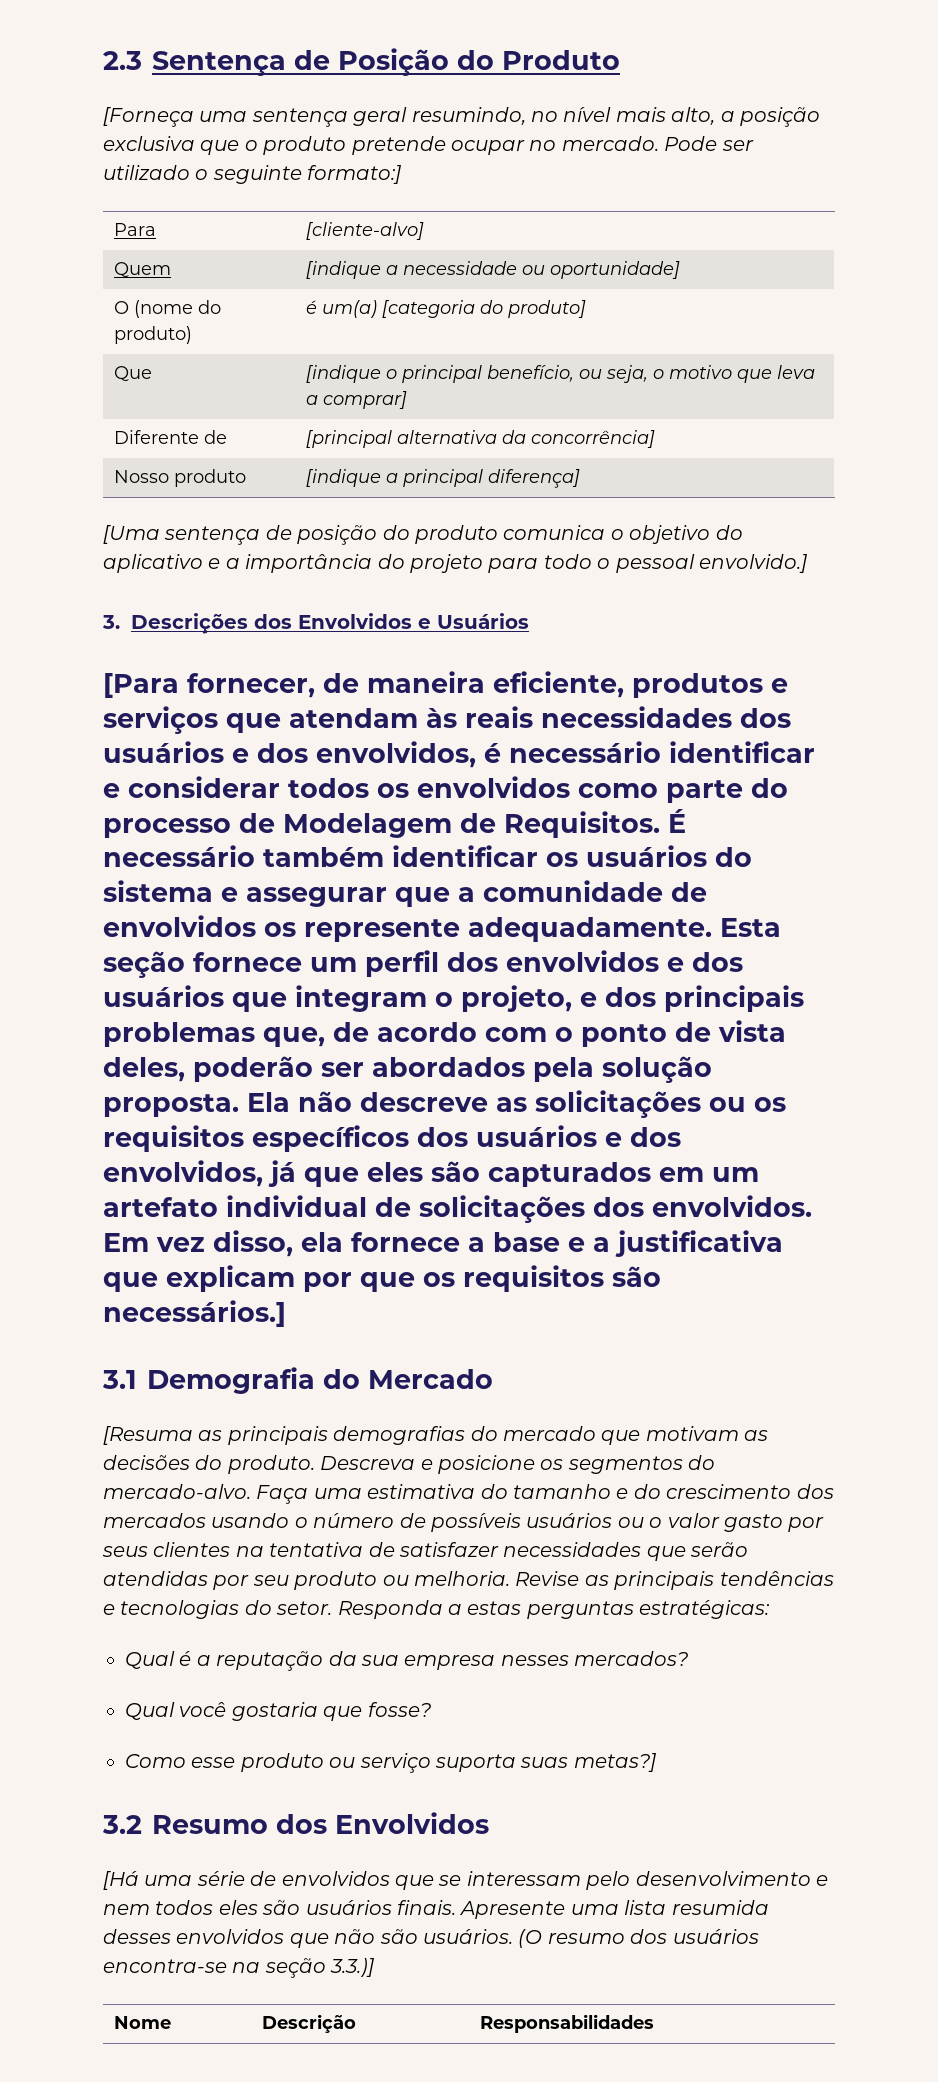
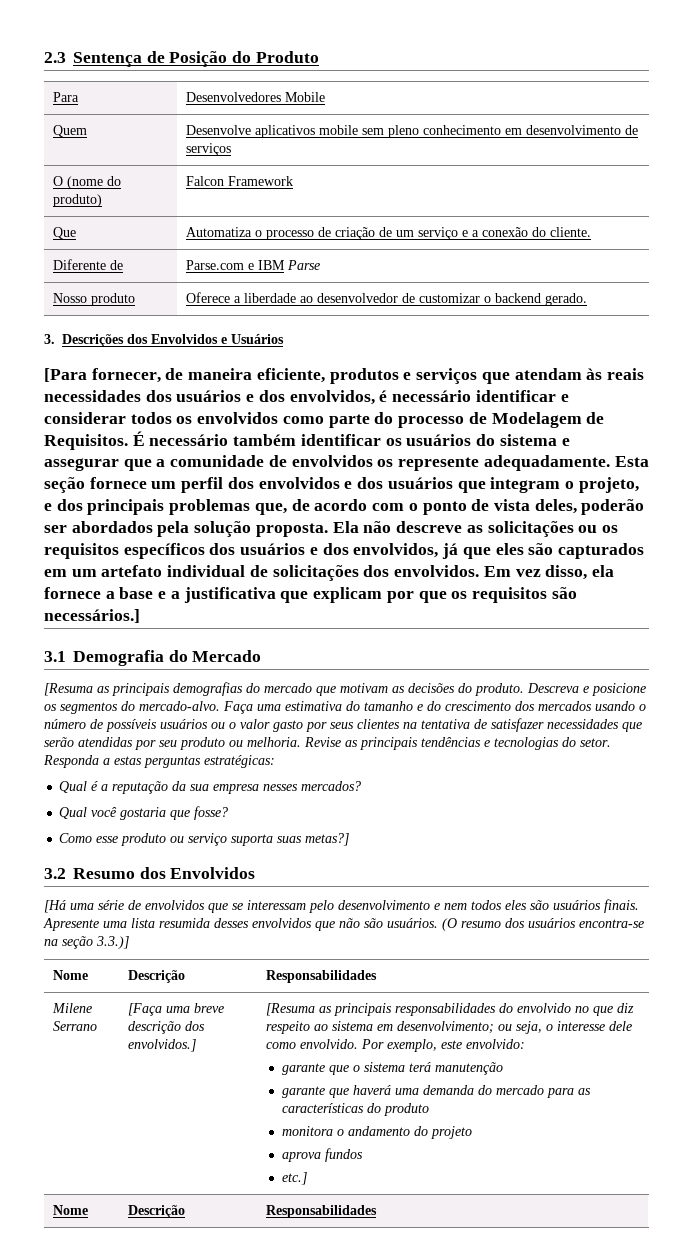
[103,107,820,127] [103,136,754,155] [103,165,403,184] // [Forneça uma sentença geral resumindo, no nível mais alto, a posição exclusiva que o produto pretende ocupar no mercado. Pode ser utilizado o seguinte formato:] -> (319, 57) none
[306,222,425,240] [cliente-alvo] -> [186,92,326,102] Desenvolvedores Mobile
[306,261,681,279] [114,300,222,318] [114,326,193,344] [306,300,587,318] [114,366,153,382] [306,365,816,383] [306,391,408,409] [114,430,228,444] [306,430,656,448] [114,469,247,487] [306,469,581,488] [103,525,743,545] [103,554,808,573] [indique a necessidade ou oportunidade] // O (nome do produto) | é um(a) [categoria do produto] // Que | [indique o principal benefício, ou seja, o motivo que leva a comprar] // Diferente de | [principal alternativa da concorrência] // Nosso produto | [indique a principal diferença] // [Uma sentença de posição do produto comunica o objetivo do aplicativo e a importância do projeto para todo o pessoal envolvido.] -> [186,125,639,138] [186,143,232,156] [53,176,122,189] [53,194,103,207] [186,176,294,186] [53,227,77,239] [186,227,592,240] [53,259,124,270] [186,260,321,270] [53,293,136,306] [186,292,588,306] Desenvolve aplicativos mobile sem pleno conhecimento em desenvolvimento de serviços // O (nome do produto) | Falcon Framework // Que | Automatiza o processo de criação de um serviço e a conexão do cliente. // Diferente de | Parse.com e IBM Parse // Nosso produto | Oferece a liberdade ao desenvolvedor de customizar o backend gerado.
(655, 2023) none -> [52,1003,93,1013] [53,1021,98,1031] [128,1003,225,1016] [128,1021,206,1034] [128,1039,197,1052] [266,1003,635,1016] [266,1021,633,1034] [266,1039,526,1052] [281,1062,503,1075] [281,1085,591,1098] [281,1103,429,1116] [281,1126,472,1139] [281,1148,363,1162] [281,1172,307,1185] [53,1205,89,1215] [128,1205,186,1218] [266,1205,378,1218] // Milene Serrano | [Faça uma breve descrição dos envolvidos.] | [Resuma as principais responsabilidades do envolvido no que diz respeito ao sistema em desenvolvimento; ou seja, o interesse dele como envolvido. Por exemplo, este envolvido: // garante que o sistema terá manutenção // garante que haverá uma demanda do mercado para as características do produto // monitora o andamento do projeto // aprova fundos // etc.] // Nome | Descrição | Responsabilidades

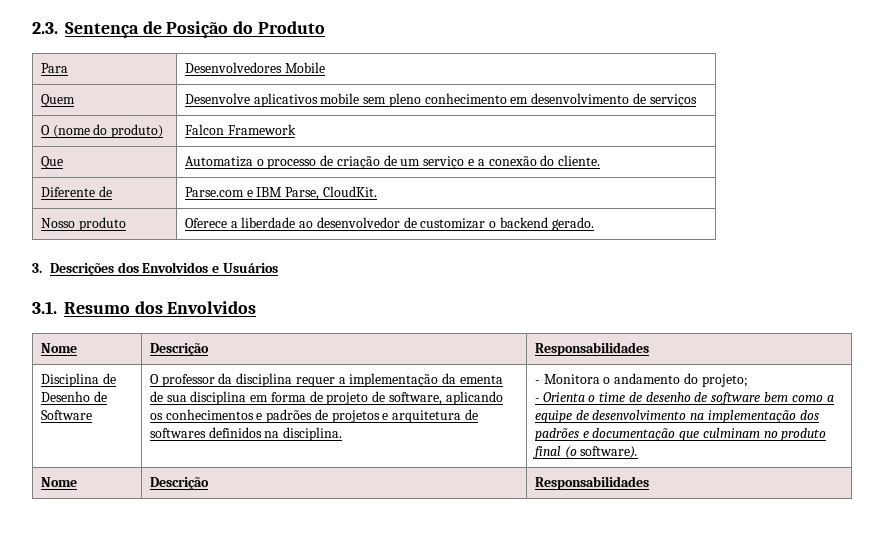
[44,52,66,63] 2.3 -> [32,22,58,34] 2.3.
[287,260,321,270] Parse -> [285,186,377,200] Parse, CloudKit.
[44,368,644,384] [44,390,569,405] [44,412,605,428] [44,431,570,450] [44,455,649,471] [44,477,639,493] [44,499,645,515] [44,521,618,537] [44,543,644,559] [44,565,614,581] [44,587,577,603] [44,609,140,623] [44,650,262,666] [44,682,646,696] [44,701,646,714] [44,718,642,732] [44,737,611,750] [43,755,275,768] [59,781,362,794] [59,806,229,820] [59,833,350,846] [44,867,256,879] [44,899,639,913] [43,918,644,931] [44,936,129,949] [53,970,89,980] [128,970,186,983] [266,970,378,983] [52,1003,93,1013] [53,1021,98,1031] [128,1003,225,1016] [128,1021,206,1034] [128,1039,197,1052] [266,1003,635,1016] [266,1021,633,1034] [266,1039,526,1052] [281,1062,503,1075] [281,1085,591,1098] [281,1103,429,1116] [281,1126,472,1139] [281,1148,363,1162] [281,1172,307,1185] [Para fornecer, de maneira eficiente, produtos e serviços que atendam às reais necessidades dos usuários e dos envolvidos, é necessário identificar e considerar todos os envolvidos como parte do processo de Modelagem de Requisitos. É necessário também identificar os usuários do sistema e assegurar que a comunidade de envolvidos os represente adequadamente. Esta seção fornece um perfil dos envolvidos e dos usuários que integram o projeto, e dos principais problemas que, de acordo com o ponto de vista deles, poderão ser abordados pela solução proposta. Ela não descreve as solicitações ou os requisitos específicos dos usuários e dos envolvidos, já que eles são capturados em um artefato individual de solicitações dos envolvidos. Em vez disso, ela fornece a base e a justificativa que explicam por que os requisitos são necessários.] // 3.1 Demografia do Mercado // [Resuma as principais demografias do mercado que motivam as decisões do produto. Descreva e posicione os segmentos do mercado-alvo. Faça uma estimativa do tamanho e do crescimento dos mercados usando o número de possíveis usuários ou o valor gasto por seus clientes na tentativa de satisfazer necessidades que serão atendidas por seu produto ou melhoria. Revise as principais tendências e tecnologias do setor. Responda a estas perguntas estratégicas: // Qual é a reputação da sua empresa nesses mercados? // Qual você gostaria que fosse? // Como esse produto ou serviço suporta suas metas?] // 3.2 Resumo dos Envolvidos // [Há uma série de envolvidos que se interessam pelo desenvolvimento e nem todos eles são usuários finais. Apresente uma lista resumida desses envolvidos que não são usuários. (O resumo dos usuários encontra-se na seção 3.3.)] // Nome | Descrição | Responsabilidades // Milene Serrano | [Faça uma breve descrição dos envolvidos.] | [Resuma as principais responsabilidades do envolvido no que diz respeito ao sistema em desenvolvimento; ou seja, o interesse dele como envolvido. Por exemplo, este envolvido: // garante que o sistema terá manutenção // garante que haverá uma demanda do mercado para as características do produto // monitora o andamento do projeto // aprova fundos // etc.] -> [32,301,257,314] [40,343,77,353] [149,343,209,356] [534,342,649,356] [40,373,116,387] [40,391,107,402] [40,410,92,420] [149,373,504,387] [149,391,503,405] [149,409,479,423] [149,427,343,441] [534,373,748,387] [534,392,834,405] [534,410,819,423] [534,428,827,441] [531,446,639,459] 3.1. Resumo dos Envolvidos // Nome | Descrição | Responsabilidades // Disciplina de Desenho de Software | O professor da disciplina requer a implementação da ementa de sua disciplina em forma de projeto de software, aplicando os conhecimentos e padrões de projetos e arquitetura de softwares definidos na disciplina. | - Monitora o andamento do projeto; // - Orienta o time de desenho de software bem como a equipe de desenvolvimento na implementação dos padrões e documentação que culminam no produto final (o software).

